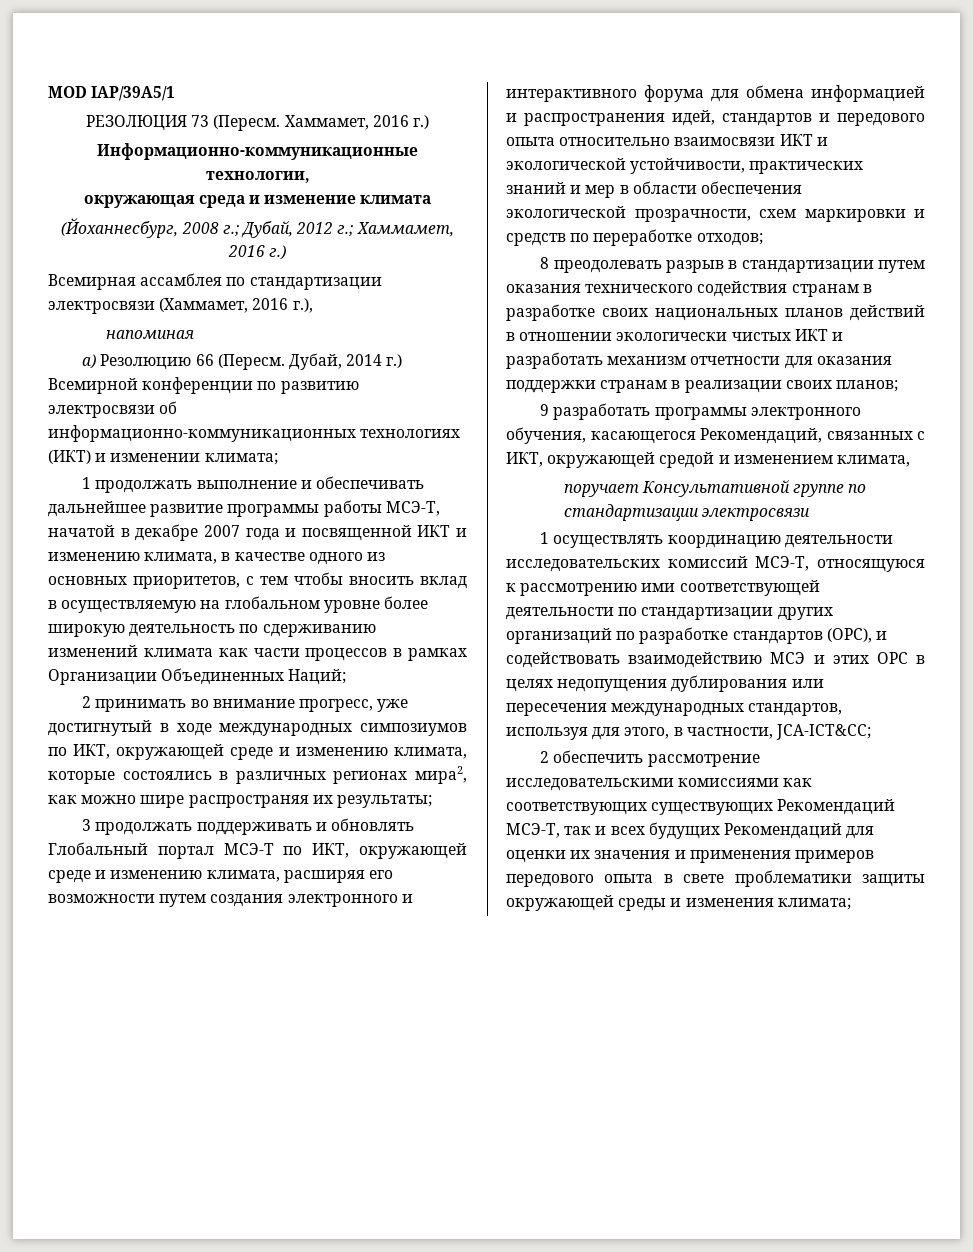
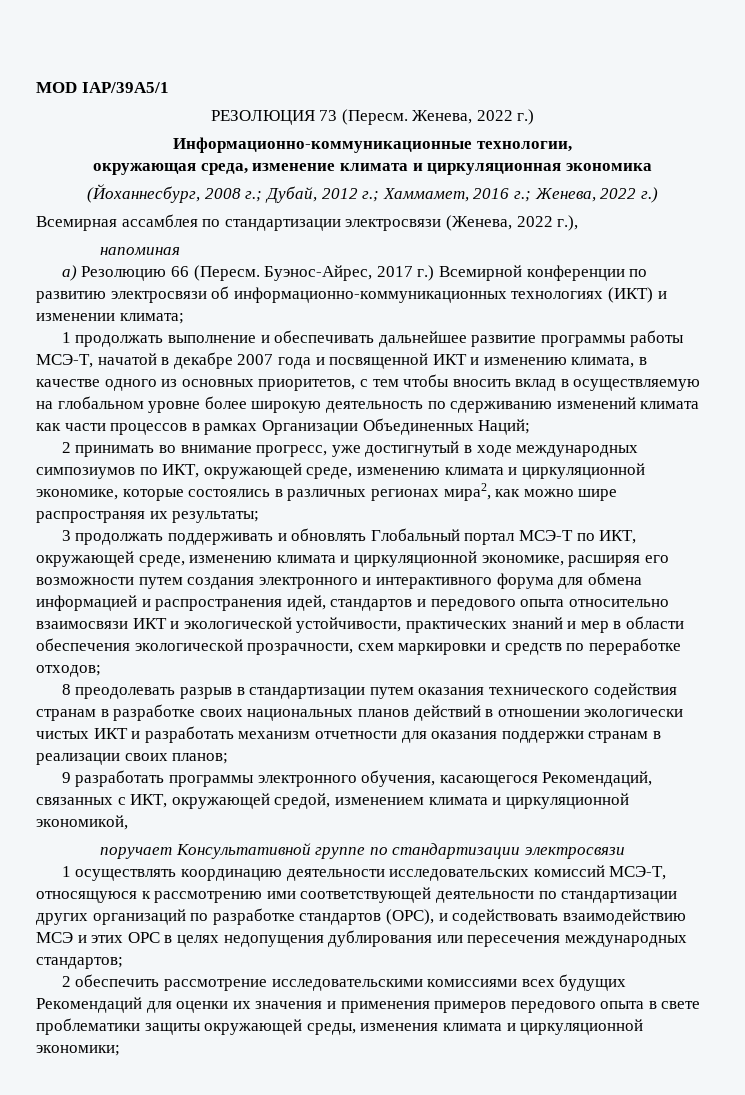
[284,115,409,130] Хаммамет, 2016 -> [412,110,513,124] Женева, 2022
[198,195,260,208] среда и -> [200,163,248,175] среда,
(432, 199) none -> [412,163,652,175] и циркуляционная экономика
(265, 251) none -> [513,188,637,202] г.; Женева, 2022
[159,298,289,313] (Хаммамет, 2016 -> [445,215,553,231] (Женева, 2022
[288,353,383,370] Дубай, 2014 -> [264,265,413,281] Буэнос-Айрес, 2017
[230,747,467,760] среде и изменению климата, -> [306,463,645,479] [36,489,118,500] среде, изменению климата и циркуляционной экономике,
[48,870,280,883] среде и изменению климата, -> [138,551,564,567] среде, изменению климата и циркуляционной экономике,
[659,452,910,468] средой и изменением климата, -> [274,793,629,809] [36,815,128,830] средой, изменением климата и циркуляционной экономикой,
[748,703,843,716] [506,724,871,740] стандартов, используя для этого, в частности, JCA-ICT&CC; -> [36,957,123,969] стандартов;
[783,778,813,787] [506,799,896,815] [506,823,607,838] как соответствующих существующих Рекомендаций МСЭ-Т, так и -> (518, 983) none
[618,898,851,911] среды и изменения климата; -> [306,1019,644,1035] [36,1045,120,1056] среды, изменения климата и циркуляционной экономики;

